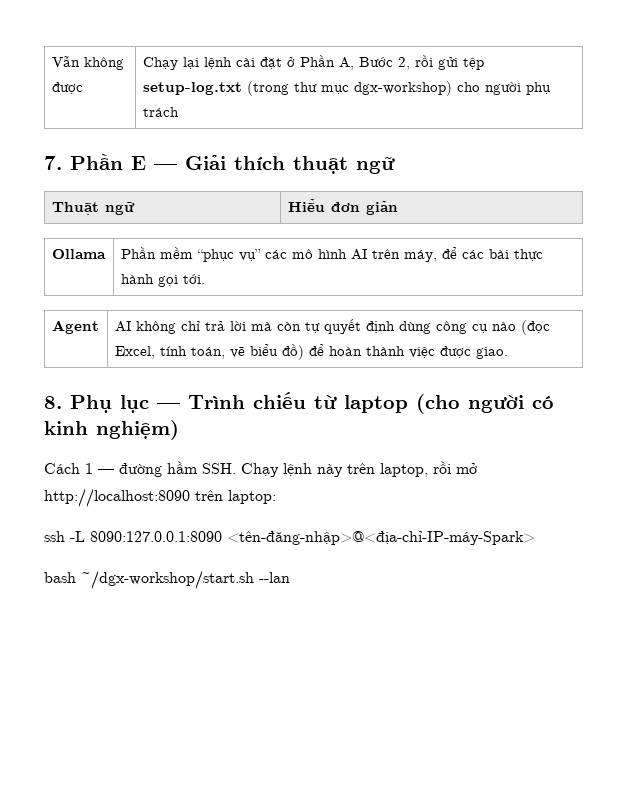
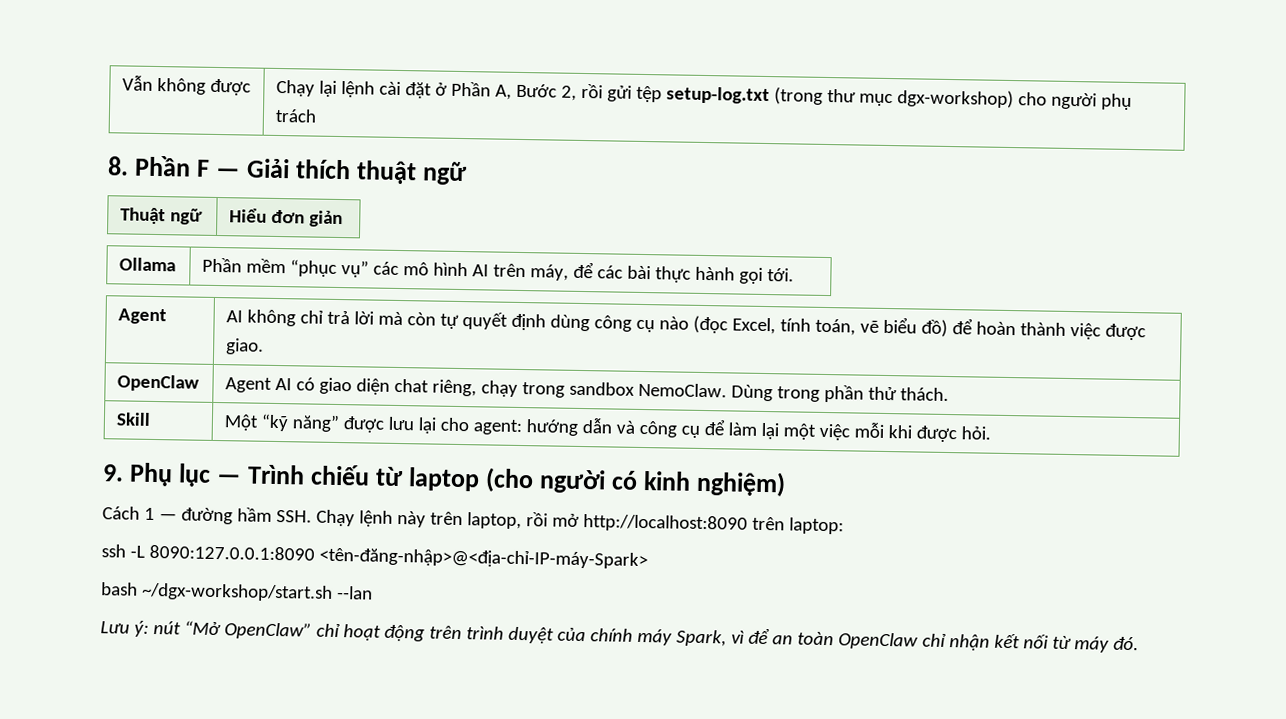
[44,154,146,170] 7. Phần E -> [107,155,211,177] 8. Phần F
[44,396,62,409] // 8. -> [117,374,201,392] [225,377,949,403] [116,412,152,426] [224,413,991,443] [102,464,124,482] // OpenClaw | Agent AI có giao diện chat riêng, chạy trong sandbox NemoClaw. Dùng trong phần thử thách. // Skill | Một “kỹ năng” được lưu lại cho agent: hướng dẫn và công cụ để làm lại một việc mỗi khi được hỏi. // 9.
(290, 577) none -> [100,620,1139,653] // Lưu ý: nút “Mở OpenClaw” chỉ hoạt động trên trình duyệt của chính máy Spark, vì để an toàn OpenClaw chỉ nhận kết nối từ máy đó.

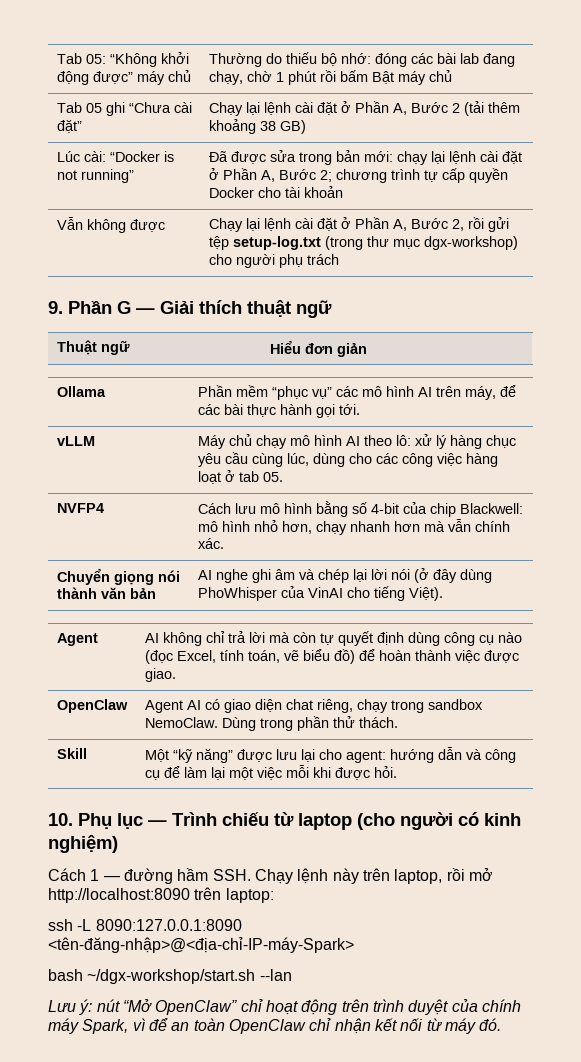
(122, 83) none -> [56,52,189,67] [56,70,191,85] [208,52,515,67] [208,70,452,85] [56,102,192,116] [56,119,82,133] [208,101,520,116] [208,119,306,134] [56,151,174,162] [56,169,134,183] [208,150,522,165] [208,168,508,183] [208,186,343,198] Tab 05: “Không khởi động được” máy chủ | Thường do thiếu bộ nhớ: đóng các bài lab đang chạy, chờ 1 phút rồi bấm Bật máy chủ // Tab 05 ghi “Chưa cài đặt” | Chạy lại lệnh cài đặt ở Phần A, Bước 2 (tải thêm khoảng 38 GB) // Lúc cài: “Docker is not running” | Đã được sửa trong bản mới: chạy lại lệnh cài đặt ở Phần A, Bước 2; chương trình tự cấp quyền Docker cho tài khoản //
[107,155,211,177] 8. Phần F -> [48,301,131,314] 9. Phần G
(794, 275) none -> [56,436,95,446] [197,434,516,449] [197,452,498,467] [197,470,283,484] [56,503,104,513] [197,501,523,517] [197,519,510,535] [197,538,224,549] [56,568,180,585] [56,587,156,599] [197,568,492,583] [197,586,443,601] // vLLM | Máy chủ chạy mô hình AI theo lô: xử lý hàng chục yêu cầu cùng lúc, dùng cho các công việc hàng loạt ở tab 05. // NVFP4 | Cách lưu mô hình bằng số 4-bit của chip Blackwell: mô hình nhỏ hơn, chạy nhanh hơn mà vẫn chính xác. // Chuyển giọng nói thành văn bản | AI nghe ghi âm và chép lại lời nói (ở đây dùng PhoWhisper của VinAI cho tiếng Việt).
[102,464,124,482] 9. -> [48,813,73,826] 10.

